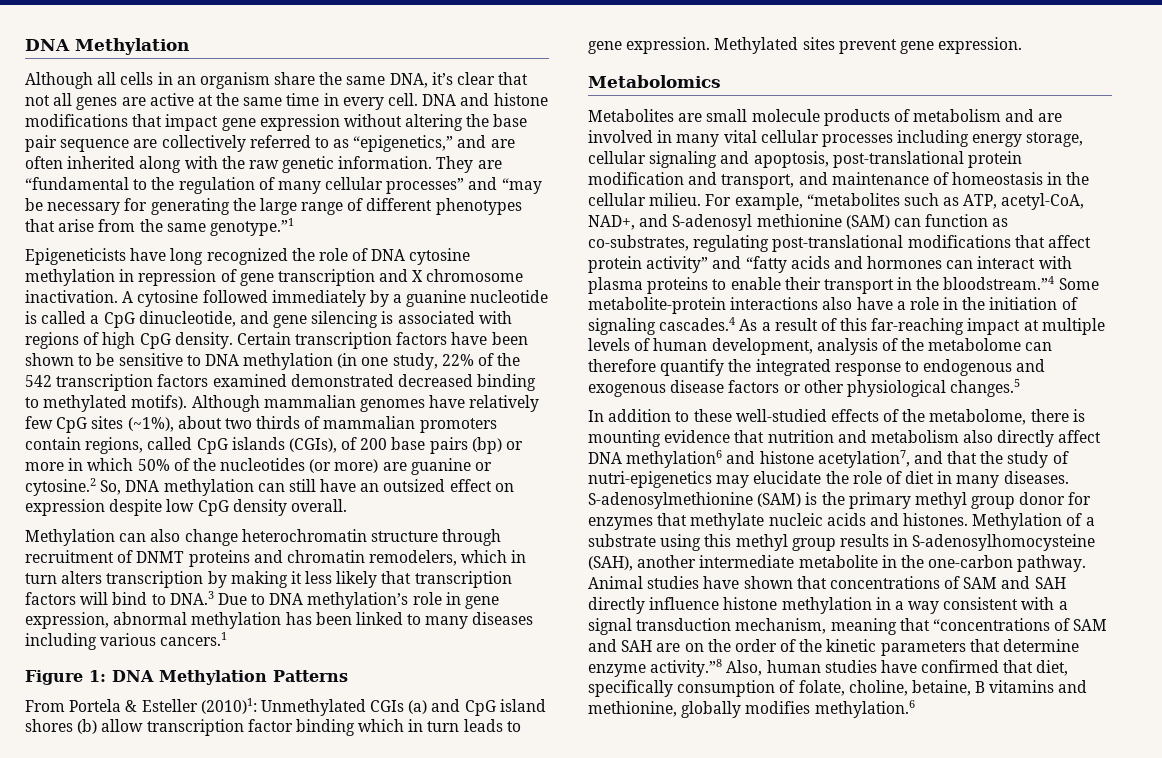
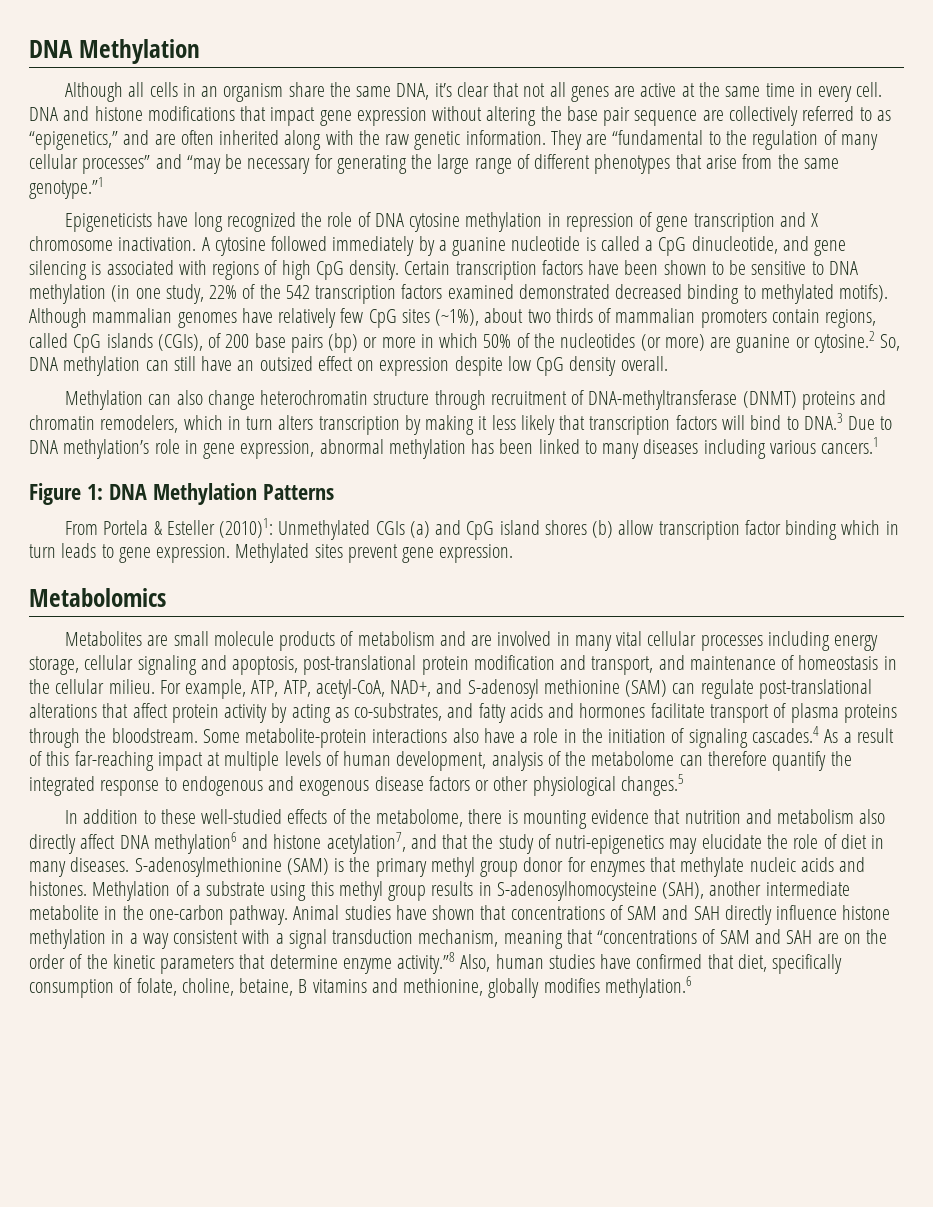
[136,551,185,563] DNMT -> [588,390,797,410] DNA-methyltransferase (DNMT)
[806,193,960,206] “metabolites such as -> [251,680,279,697] ATP,
[925,214,1009,227] [588,235,1091,252] [588,256,1072,273] [588,276,1055,294] function as co-substrates, regulating post-translational modifications that affect protein activity” and “fatty acids and hormones can interact with plasma proteins to enable their transport in the bloodstream.”4 -> [700,679,872,699] [29,703,897,723] [29,728,198,748] regulate post-translational alterations that affect protein activity by acting as co-substrates, and fatty acids and hormones facilitate transport of plasma proteins through the bloodstream.

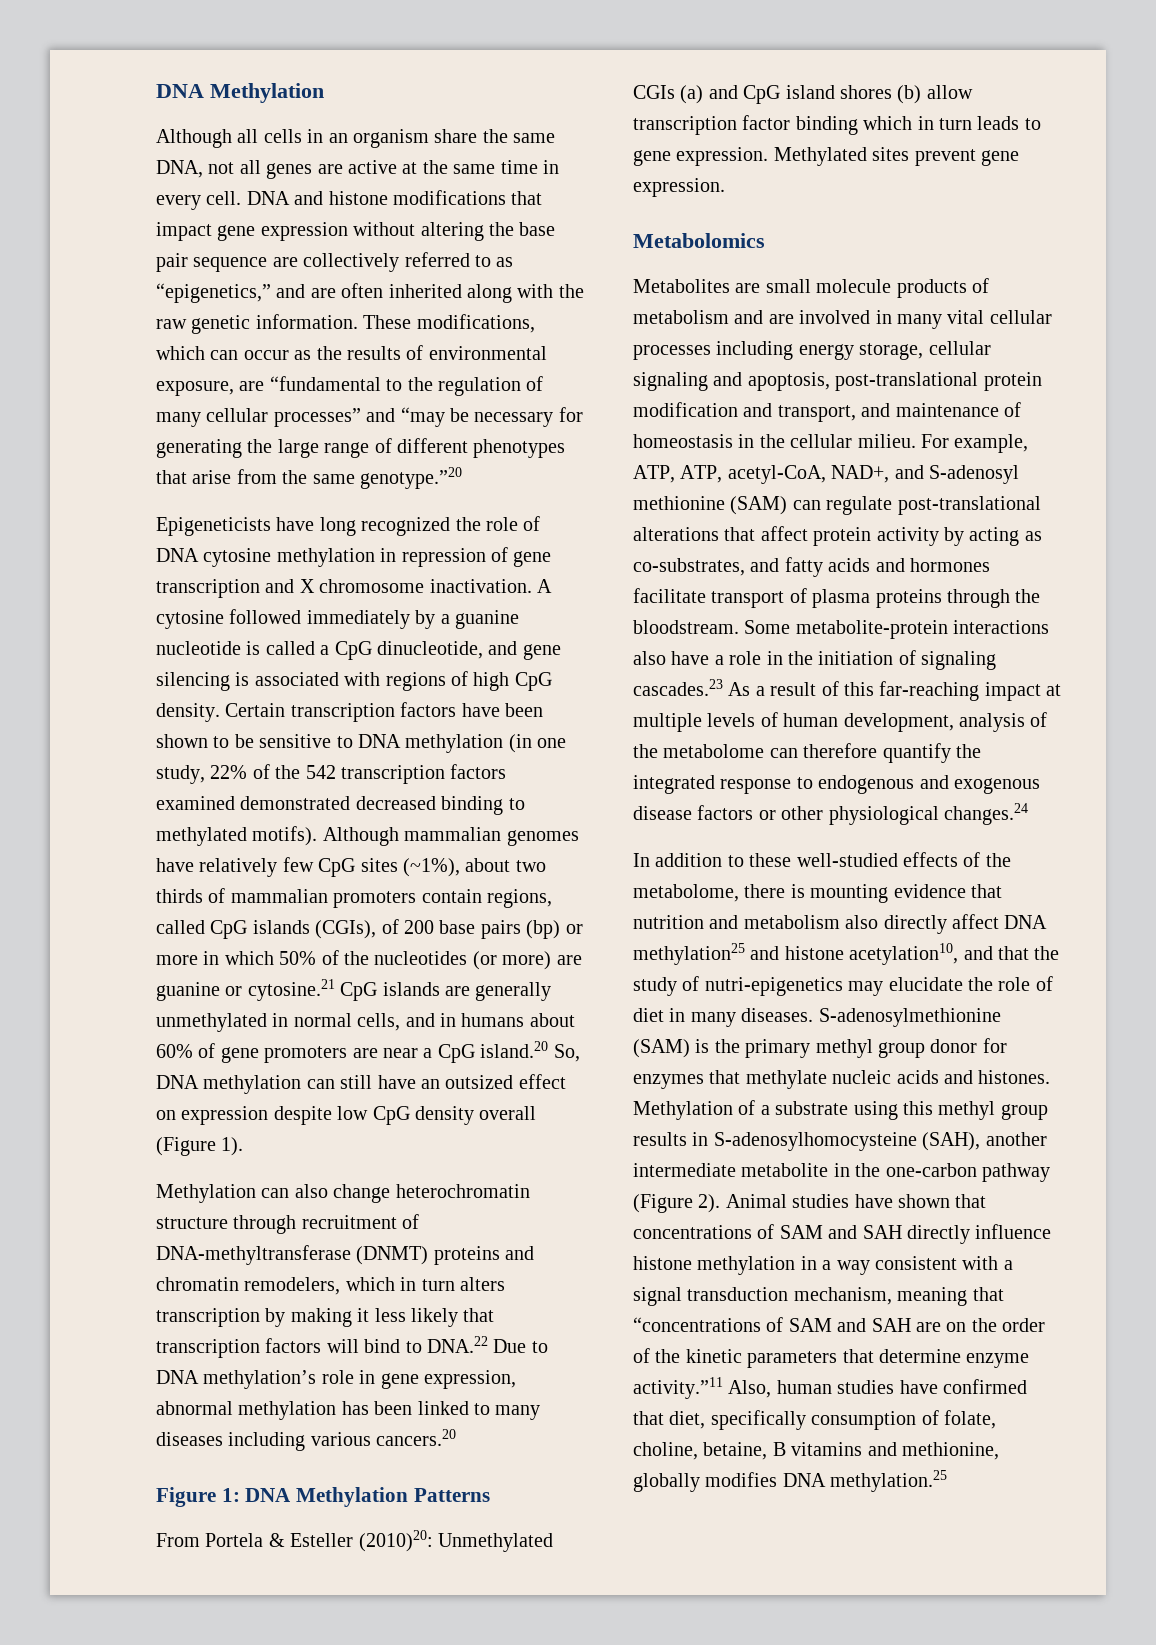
[434,82,520,97] it’s clear that -> (203, 169) none
[550,130,582,150] They -> [363,314,535,333] [156,345,547,360] [156,381,234,396] These modifications, which can occur as the results of environmental exposure,
[29,177,104,199] genotype.”1 -> [360,467,462,489] genotype.”20
[813,331,875,353] cytosine.2 -> [247,979,552,1001] [156,1013,575,1032] [156,1041,549,1063] cytosine.21 CpG islands are generally unmethylated in normal cells, and in humans about 60% of gene promoters are near a CpG island.20
[620,356,668,371] overall. -> [479,1106,537,1120] [156,1137,244,1156] overall (Figure 1).
[803,413,843,430] DNA.3 -> [427,1336,488,1353] DNA.22
[821,437,880,454] cancers.1 -> [376,1429,457,1446] cancers.20
[219,518,274,538] (2010)1: -> [358,1530,433,1552] (2010)20:
[751,726,819,743] cascades.4 -> [633,679,723,696] cascades.23
[620,774,684,796] changes.5 -> [944,803,1028,825] changes.24
[153,832,406,854] methylation6 and histone acetylation7, -> [633,943,959,965] methylation25 and histone acetylation10,
[229,905,289,925] pathway. -> [982,1163,1050,1182] [633,1194,721,1213] pathway (Figure 2).
[397,952,456,974] activity.”8 -> [633,1377,723,1399] activity.”11
[604,976,692,998] methylation.6 -> [782,1470,948,1492] DNA methylation.25

